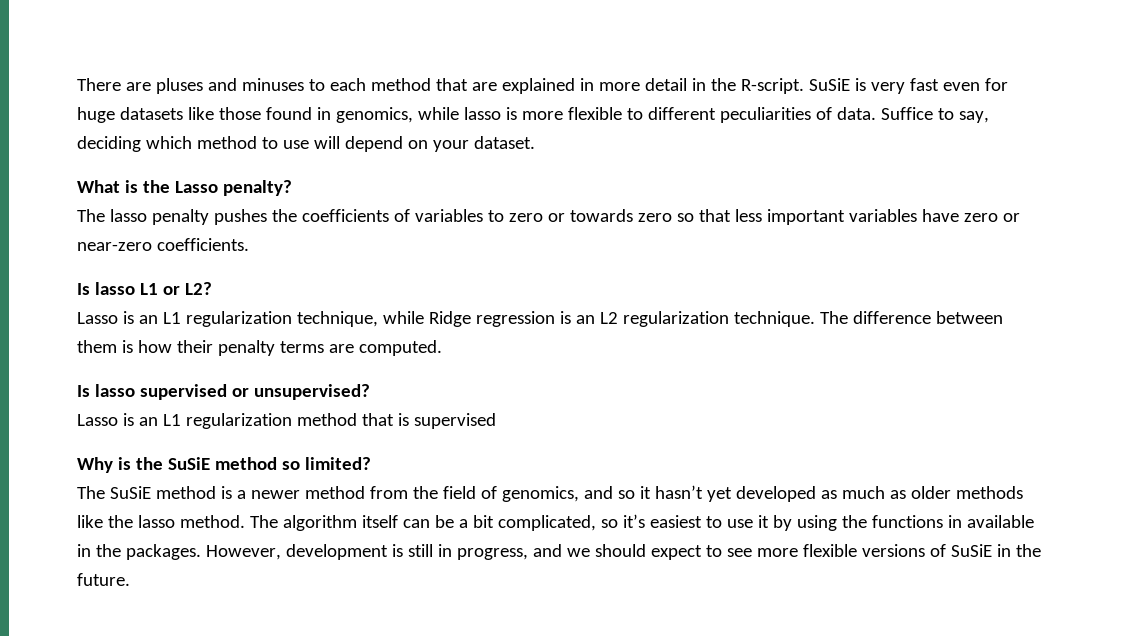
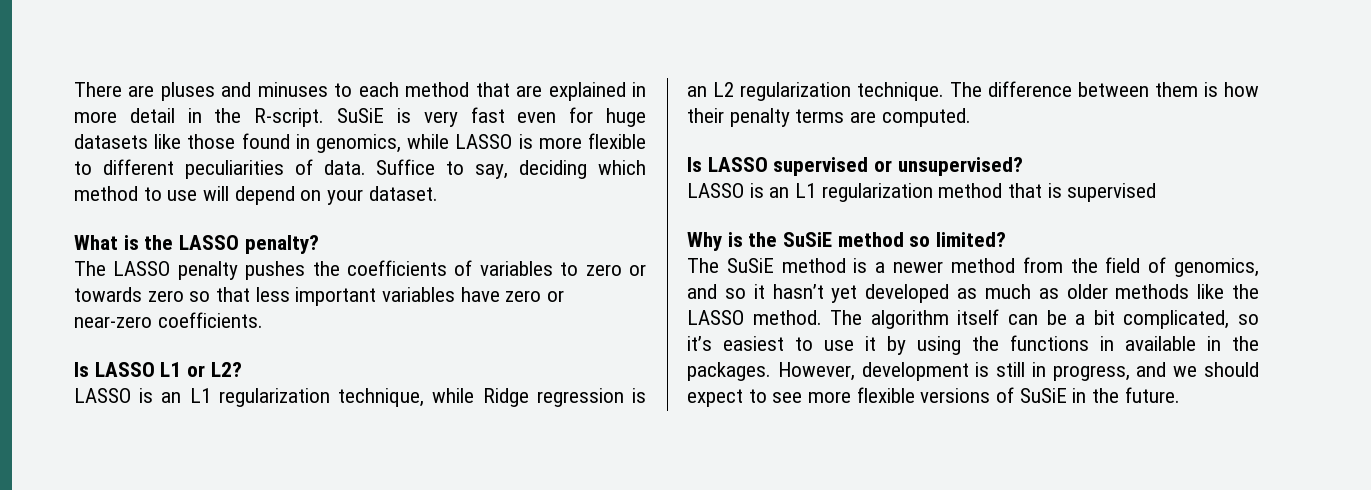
[463,107,501,120] lasso -> [455,134,513,149] LASSO
[174,181,218,193] Lasso -> [179,235,240,250] LASSO
[109,209,147,222] lasso -> [113,261,171,276] LASSO
[94,282,135,295] lasso -> [94,362,155,377] LASSO
[77,312,118,324] Lasso -> [74,388,131,403] LASSO
[94,384,135,397] lasso -> [707,157,768,172] LASSO
[77,414,118,426] Lasso -> [687,183,744,198] LASSO
[137,515,175,528] lasso -> [687,310,744,325] LASSO

